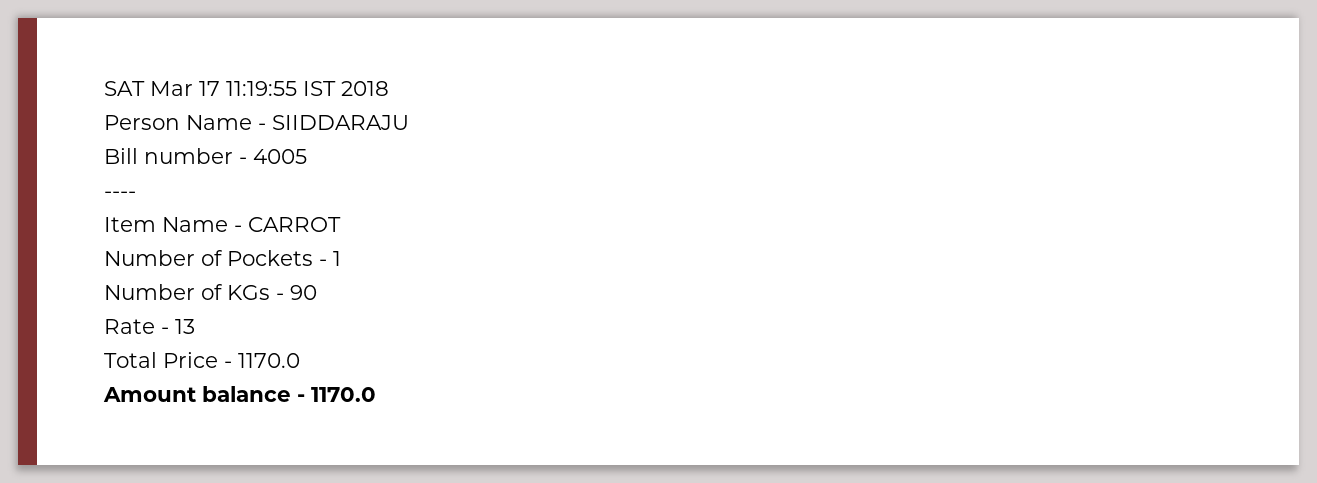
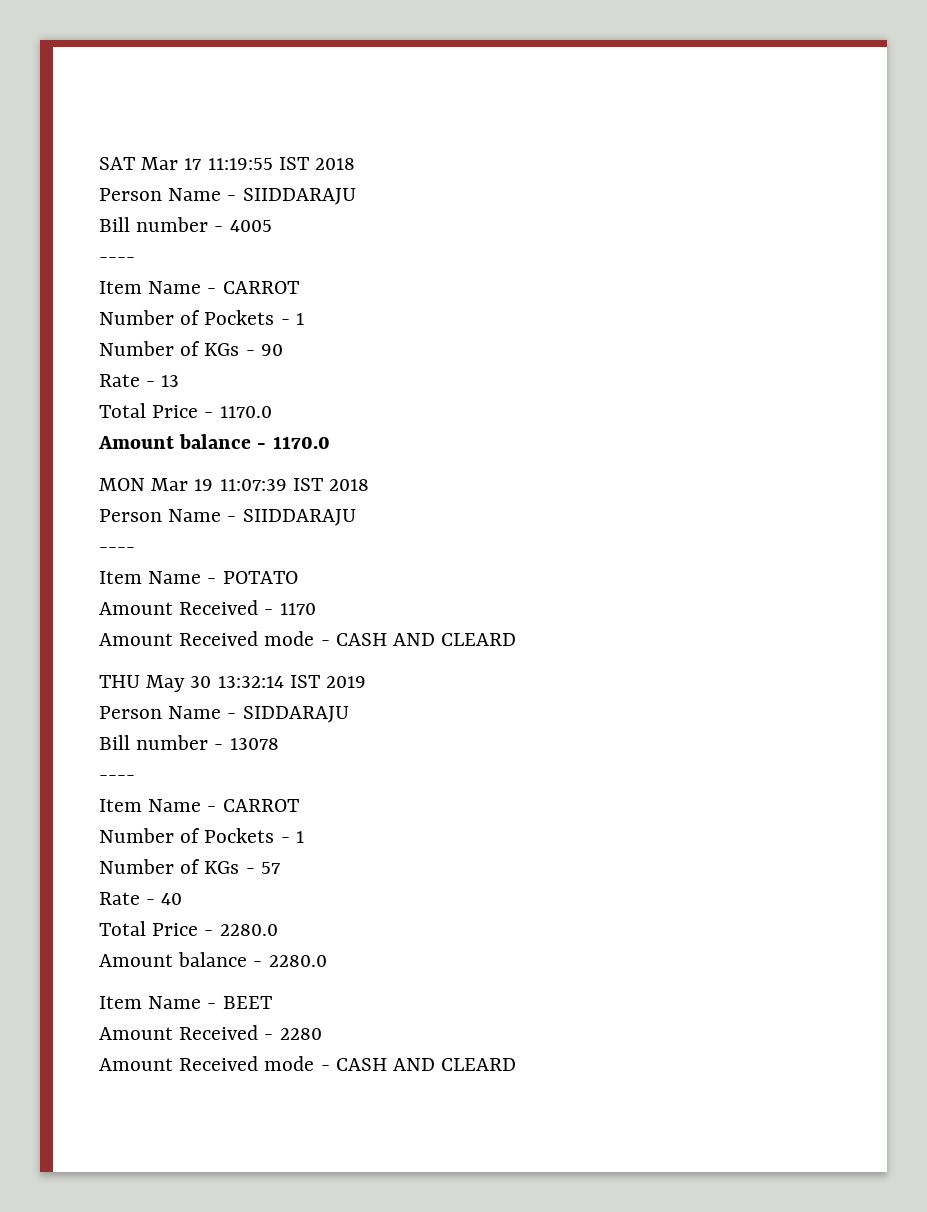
(376, 394) none -> [99,478,370,491] [99,509,356,526] [99,547,135,553] [99,571,298,584] [99,600,316,615] [99,631,517,646] [99,675,367,692] [99,706,349,723] [99,735,279,750] [99,775,135,781] [99,799,299,812] [99,828,304,843] [99,859,280,874] [99,892,183,905] [99,921,278,936] [99,952,327,967] [99,996,272,1009] [99,1025,322,1040] [99,1056,517,1071] // MON Mar 19 11:07:39 IST 2018 // Person Name - SIIDDARAJU // ---- // Item Name - POTATO // Amount Received - 1170 // Amount Received mode - CASH AND CLEARD // THU May 30 13:32:14 IST 2019 // Person Name - SIDDARAJU // Bill number - 13078 // ---- // Item Name - CARROT // Number of Pockets - 1 // Number of KGs - 57 // Rate - 40 // Total Price - 2280.0 // Amount balance - 2280.0 // Item Name - BEET // Amount Received - 2280 // Amount Received mode - CASH AND CLEARD

